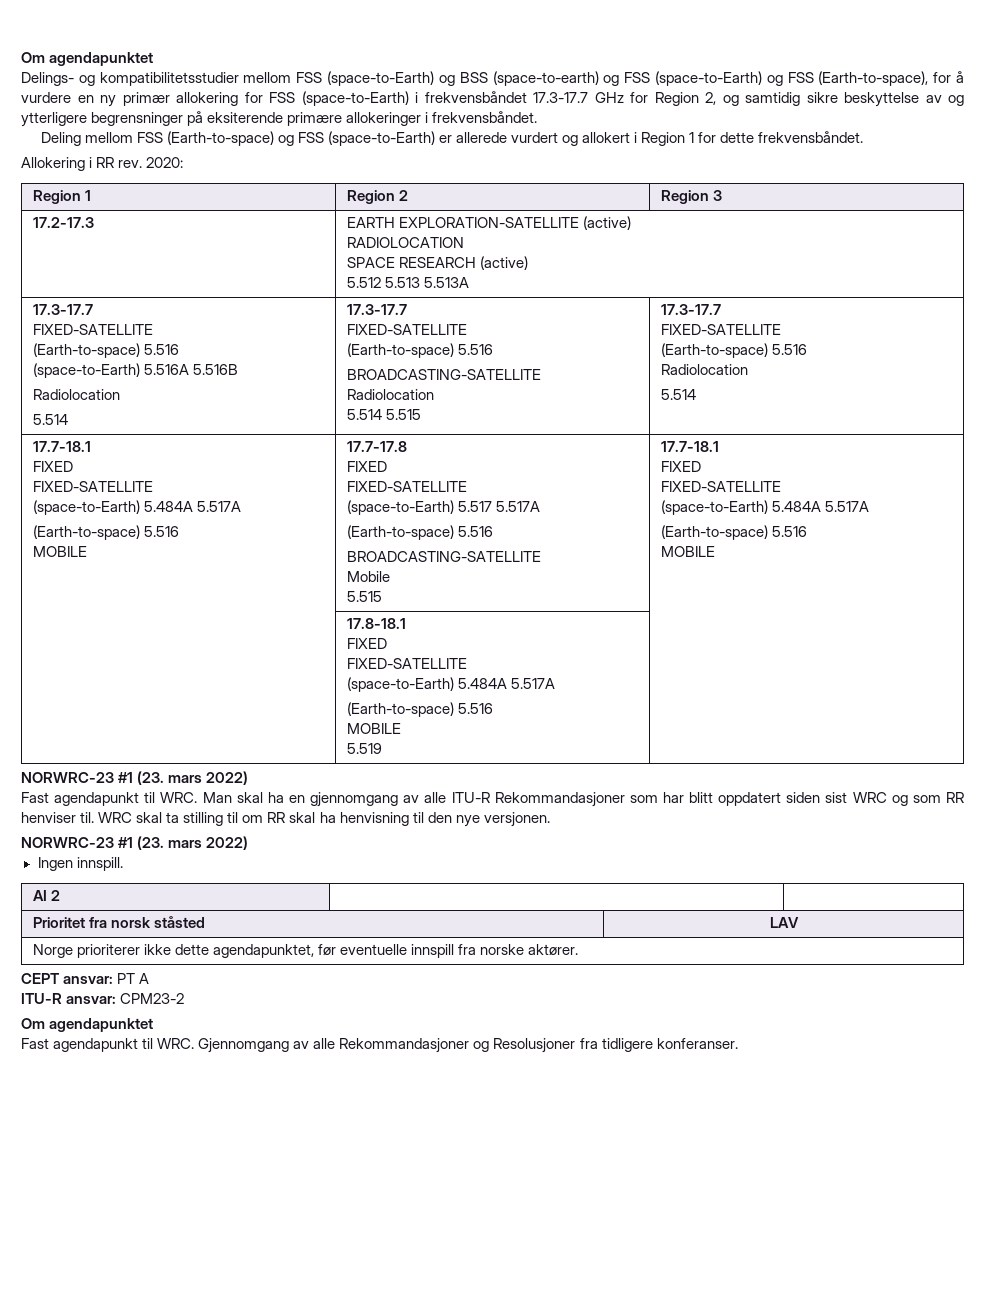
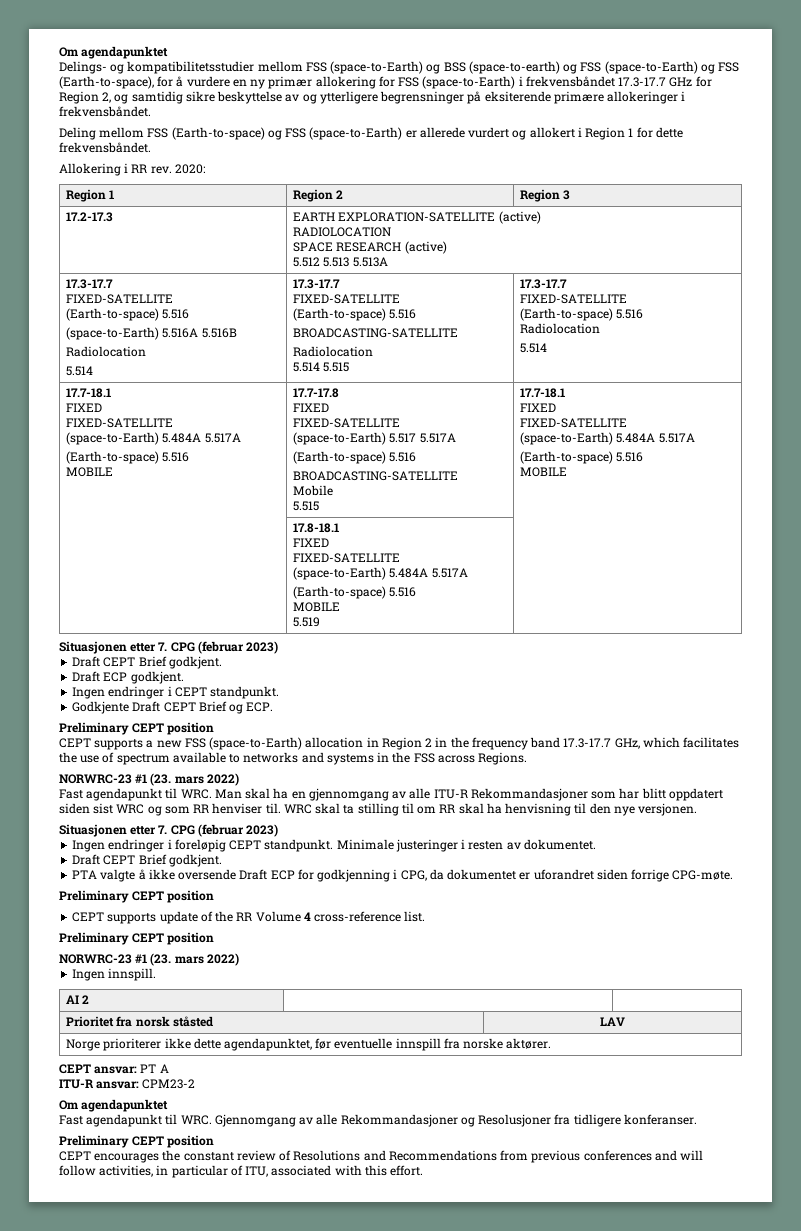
(382, 748) none -> [59,641,279,654] [72,656,222,669] [72,671,184,684] [72,686,280,699] [72,701,274,714] [59,722,215,735] [59,737,740,750] [59,752,528,765] // Situasjonen etter 7. CPG (februar 2023) // Draft CEPT Brief godkjent. // Draft ECP godkjent. // Ingen endringer i CEPT standpunkt. // Godkjente Draft CEPT Brief og ECP. // Preliminary CEPT position // CEPT supports a new FSS (space-to-Earth) allocation in Region 2 in the frequency band 17.3-17.7 GHz, which facilitates the use of spectrum available to networks and systems in the FSS across Regions.
(550, 819) none -> [59,824,279,837] [72,839,596,852] [72,854,222,867] [72,869,734,882] [59,890,215,903] [72,911,426,924] [59,932,215,945] // Situasjonen etter 7. CPG (februar 2023) // Ingen endringer i foreløpig CEPT standpunkt. Minimale justeringer i resten av dokumentet. // Draft CEPT Brief godkjent. // PTA valgte å ikke oversende Draft ECP for godkjenning i CPG, da dokumentet er uforandret siden forrige CPG-møte. // Preliminary CEPT position // CEPT supports update of the RR Volume 4 cross-reference list. // Preliminary CEPT position
(738, 1043) none -> [59,1135,215,1148] [59,1150,704,1163] [59,1165,424,1178] // Preliminary CEPT position // CEPT encourages the constant review of Resolutions and Recommendations from previous conferences and will follow activities, in particular of ITU, associated with this effort.

